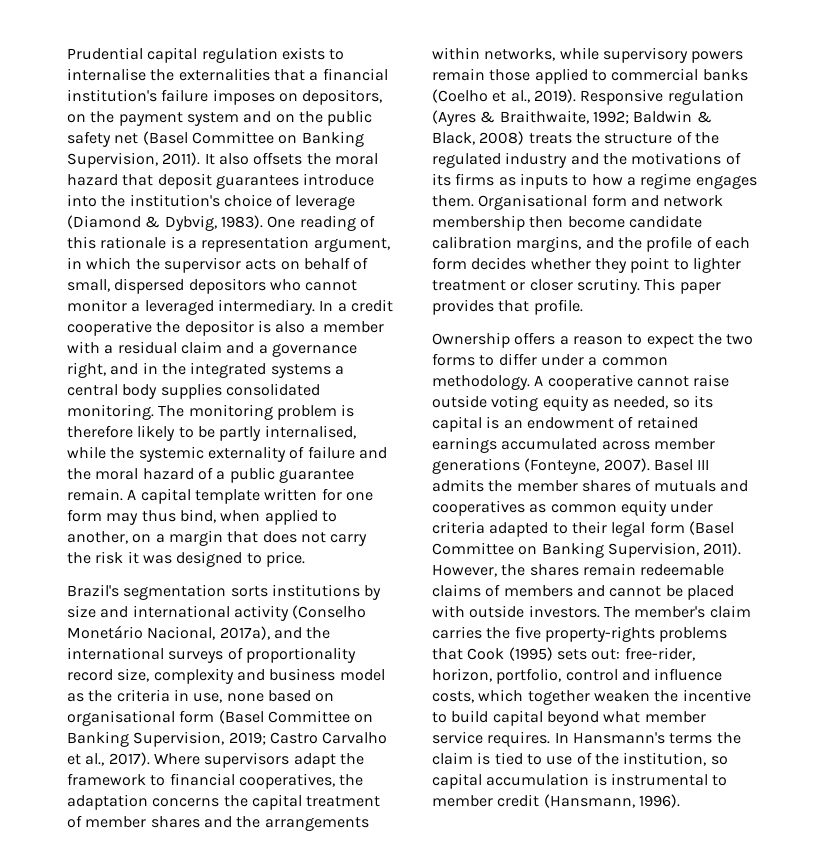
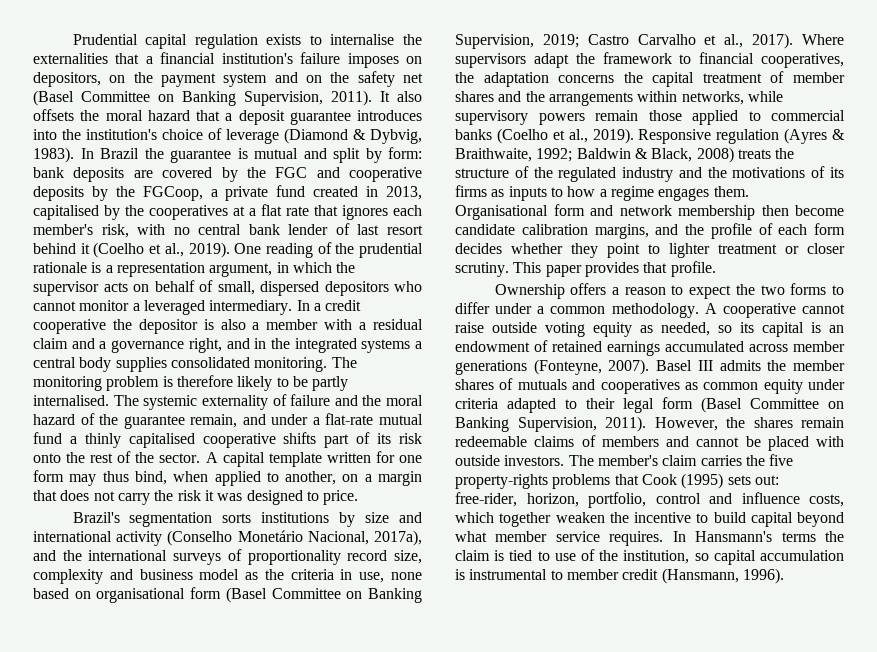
[327,110,373,126] public -> (350, 77) none
[157,173,375,189] deposit guarantees introduce -> [225,110,422,125] a deposit guarantee introduces
(263, 222) none -> [80,147,422,163] [33,167,422,182] [33,185,423,201] [33,204,422,220] [33,223,423,238] [33,242,230,258] In Brazil the guarantee is mutual and split by form: bank deposits are covered by the FGC and cooperative deposits by the FGCoop, a private fund created in 2013, capitalised by the cooperatives at a flat rate that ignores each member's risk, with no central bank lender of last resort behind it (Coelho et al., 2019).
[67,236,96,249] this -> [335,243,423,258] the prudential
[264,425,356,439] [67,446,135,459] internalised, while the -> [33,395,139,406] internalised. The
[216,467,354,483] [67,488,123,501] a public guarantee remain. -> [99,413,423,429] [33,432,423,448] [33,451,201,463] the guarantee remain, and under a flat-rate mutual fund a thinly capitalised cooperative shifts part of its risk onto the rest of the sector.

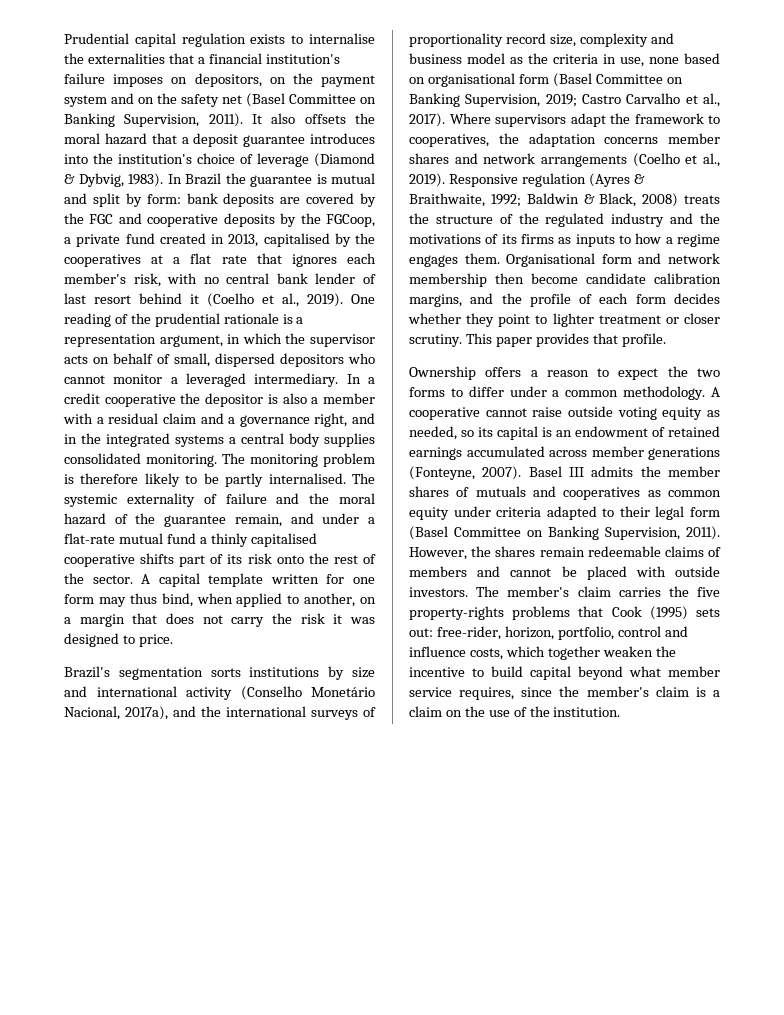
[699,52,755,64] financial -> (720, 119) none
[623,71,845,87] [455,91,783,106] [455,110,845,125] [455,129,492,140] the capital treatment of member shares and the arrangements within networks, while supervisory powers remain those applied to commercial banks -> [668,133,720,144] [409,153,627,167] member shares and network arrangements
[609,531,844,546] [455,549,844,565] [455,568,784,584] requires. In Hansmann's terms the claim is tied to use of the institution, so capital accumulation is instrumental to member credit (Hansmann, 1996). -> [459,686,720,700] [409,706,621,717] requires, since the member's claim is a claim on the use of the institution.

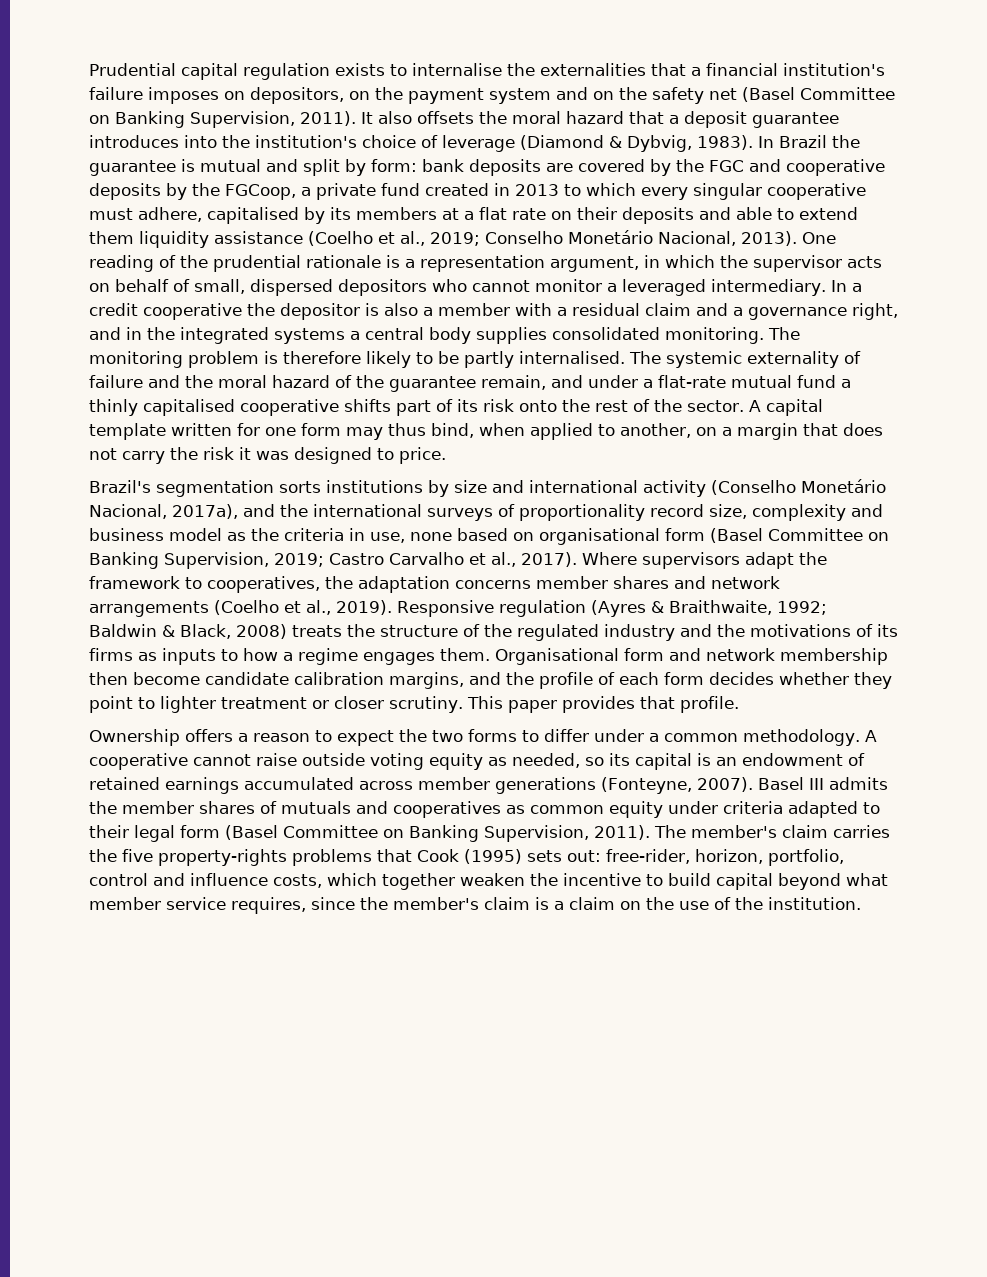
[228,233,375,247] [64,253,376,267] [64,273,376,287] [64,293,343,307] 2013, capitalised by the cooperatives at a flat rate that ignores each member's risk, with no central bank lender of last resort behind it (Coelho et al., 2019). -> [515,183,866,200] [89,207,858,224] [89,230,797,248] 2013 to which every singular cooperative must adhere, capitalised by its members at a flat rate on their deposits and able to extend them liquidity assistance (Coelho et al., 2019; Conselho Monetário Nacional, 2013).
[409,546,721,560] [409,566,720,580] [409,587,468,597] However, the shares remain redeemable claims of members and cannot be placed with outside investors. -> (650, 832) none

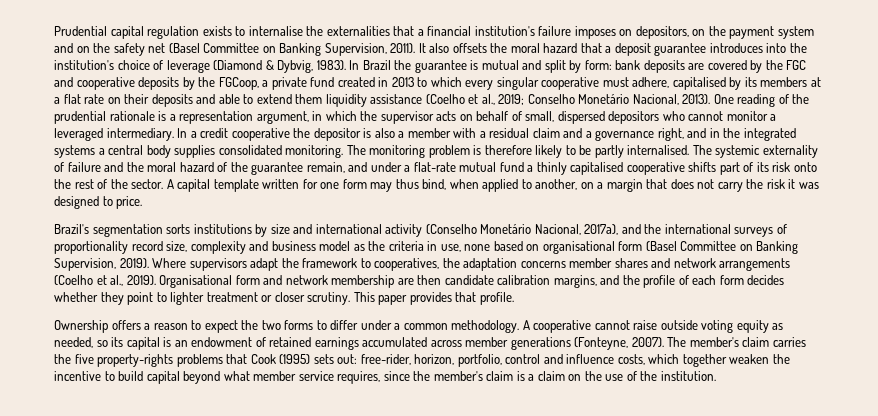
[274,552,577,567] 2019; Castro Carvalho et al., 2017). -> [119,258,149,268] 2019).
[397,600,827,617] [89,624,898,641] [89,648,490,665] Responsive regulation (Ayres & Braithwaite, 1992; Baldwin & Black, 2008) treats the structure of the regulated industry and the motivations of its firms as inputs to how a regime engages them. -> (156, 280) none
[89,672,200,685] then become -> [397,275,442,285] are then
[758,777,888,790] [89,801,880,818] [89,825,650,842] Basel III admits the member shares of mutuals and cooperatives as common equity under criteria adapted to their legal form (Basel Committee on Banking Supervision, 2011). -> (664, 342) none

